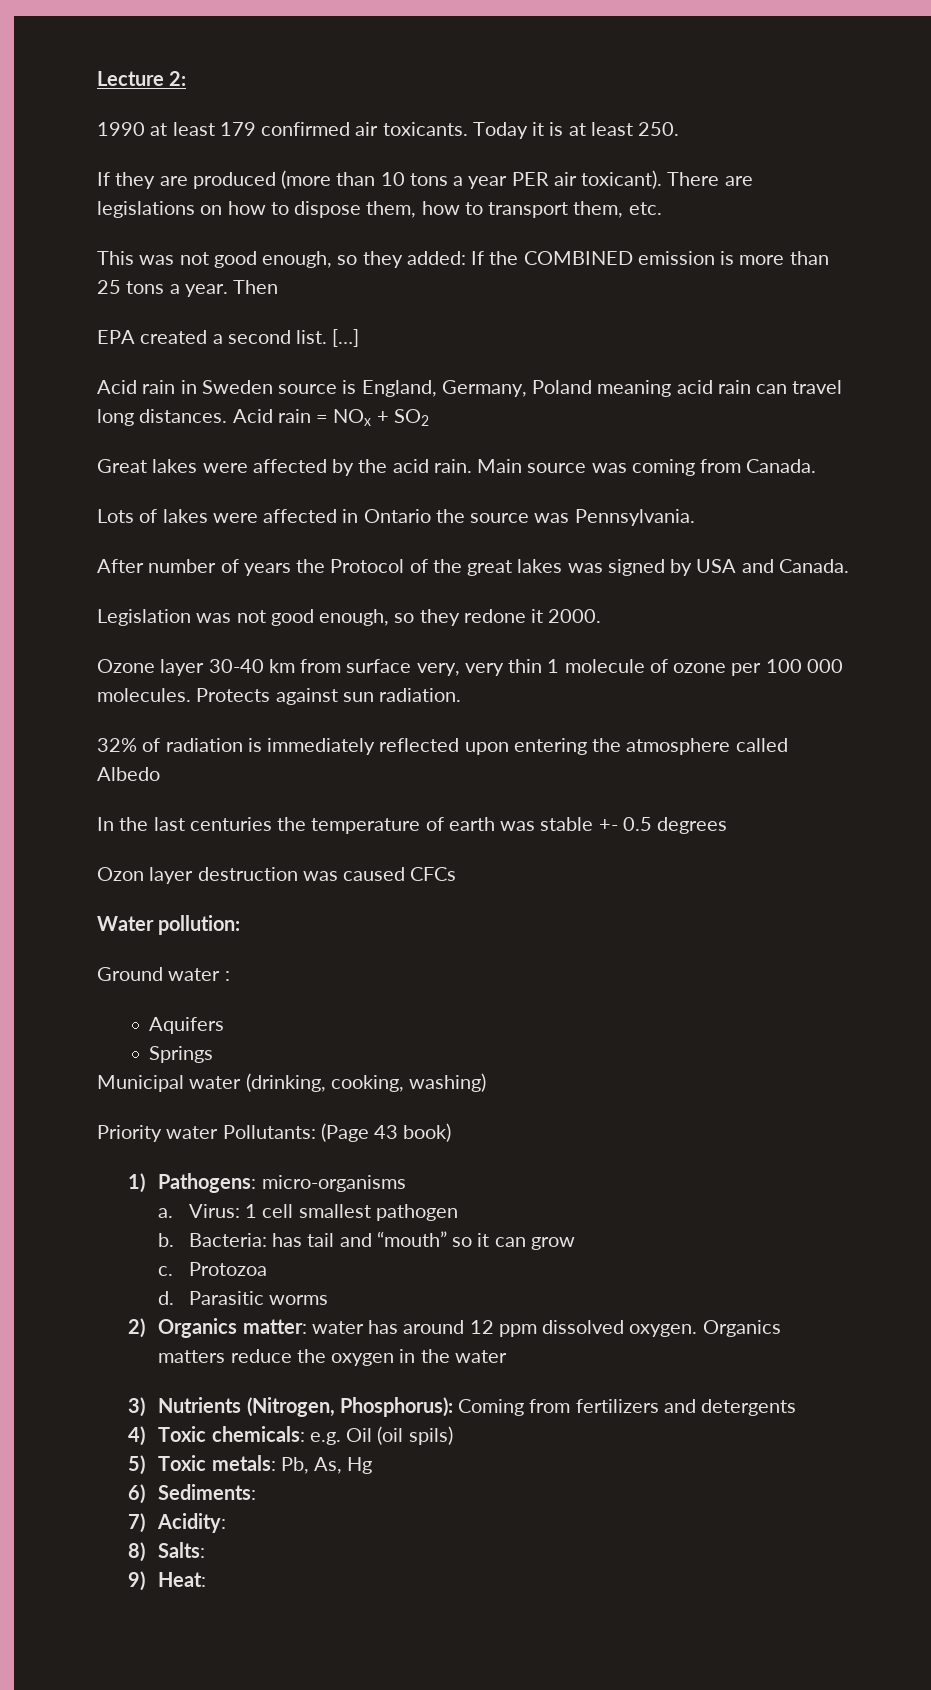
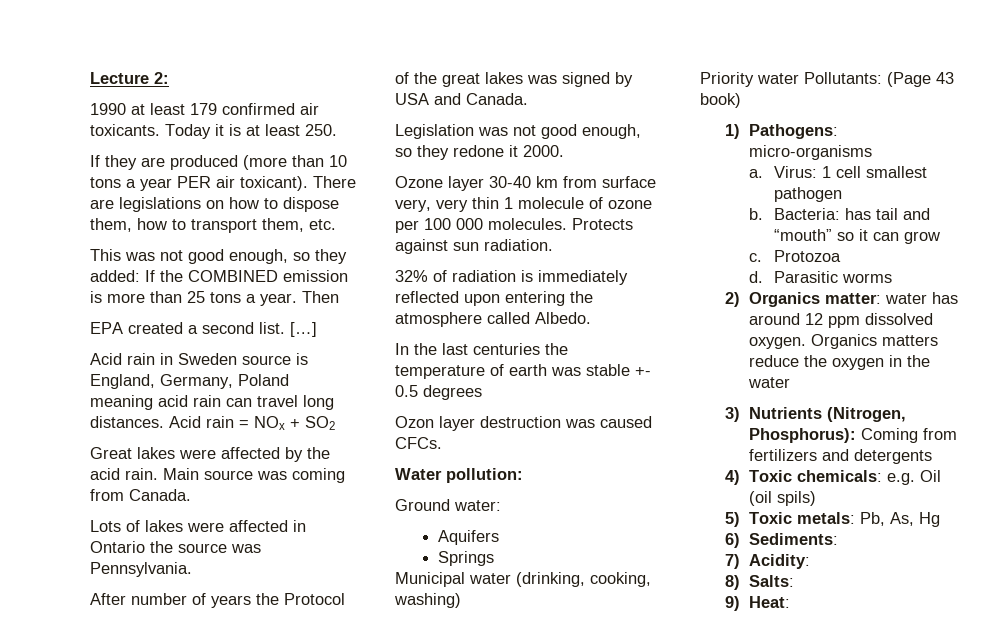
[97,767,160,781] Albedo -> [535,312,591,324] Albedo.
[410,867,457,881] CFCs -> [395,437,442,449] CFCs.
[168,968,230,981] water : -> [454,500,501,511] water:

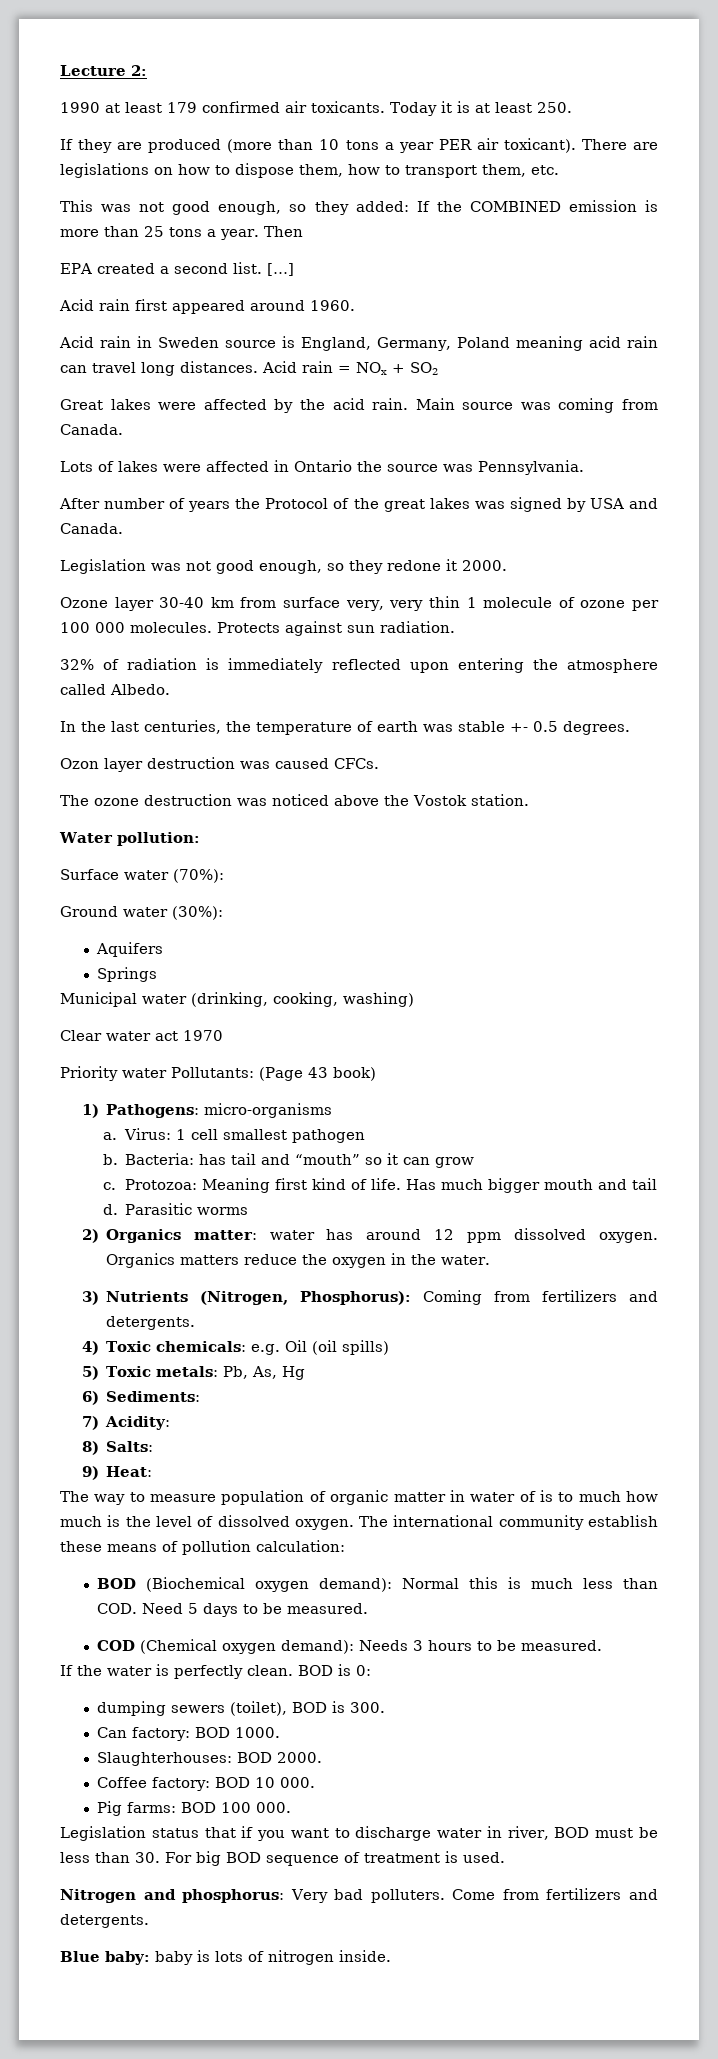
(317, 329) none -> [59,299,355,314] // Acid rain first appeared around 1960.
[473,343,540,355] centuries -> [144,720,221,734] centuries,
[423,385,482,400] degrees -> [563,721,630,735] degrees.
(442, 443) none -> [60,794,529,806] // The ozone destruction was noticed above the Vostok station.
(523, 475) none -> [60,869,224,883] // Surface water (70%):
[454,500,501,511] water: -> [123,906,223,920] water (30%):
(461, 600) none -> [60,1030,223,1041] // Clear water act 1970
[774,250,842,262] Protozoa -> [124,1178,657,1193] Protozoa: Meaning first kind of life. Has much bigger mouth and tail
[748,377,791,388] water -> [440,1255,490,1265] water.
[854,449,933,464] detergents -> [105,1316,195,1330] detergents.
[777,491,817,506] spils) -> [341,1340,389,1355] spills)
(791, 602) none -> [60,1490,658,1505] [60,1515,658,1530] [60,1540,345,1555] [97,1577,658,1592] [97,1603,369,1617] [97,1639,603,1654] [60,1664,371,1679] [97,1701,386,1716] [97,1727,281,1741] [97,1752,323,1766] [97,1777,316,1791] [97,1801,292,1816] [60,1826,658,1841] [60,1851,505,1866] [60,1888,659,1903] [60,1914,149,1928] [60,1950,391,1965] // The way to measure population of organic matter in water of is to much how much is the level of dissolved oxygen. The international community establish these means of pollution calculation: // BOD (Biochemical oxygen demand): Normal this is much less than COD. Need 5 days to be measured. // COD (Chemical oxygen demand): Needs 3 hours to be measured. // If the water is perfectly clean. BOD is 0: // dumping sewers (toilet), BOD is 300. // Can factory: BOD 1000. // Slaughterhouses: BOD 2000. // Coffee factory: BOD 10 000. // Pig farms: BOD 100 000. // Legislation status that if you want to discharge water in river, BOD must be less than 30. For big BOD sequence of treatment is used. // Nitrogen and phosphorus: Very bad polluters. Come from fertilizers and detergents. // Blue baby: baby is lots of nitrogen inside.

